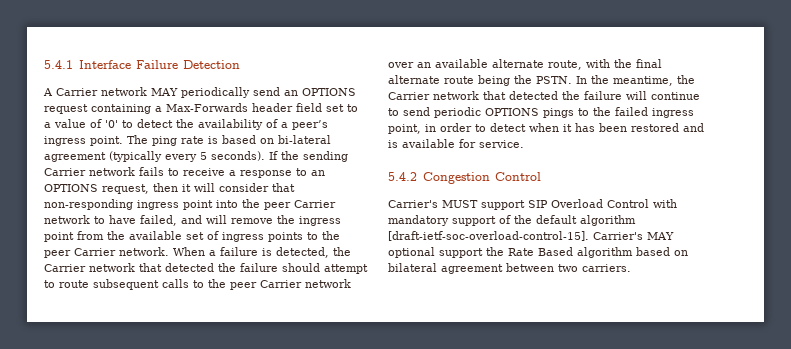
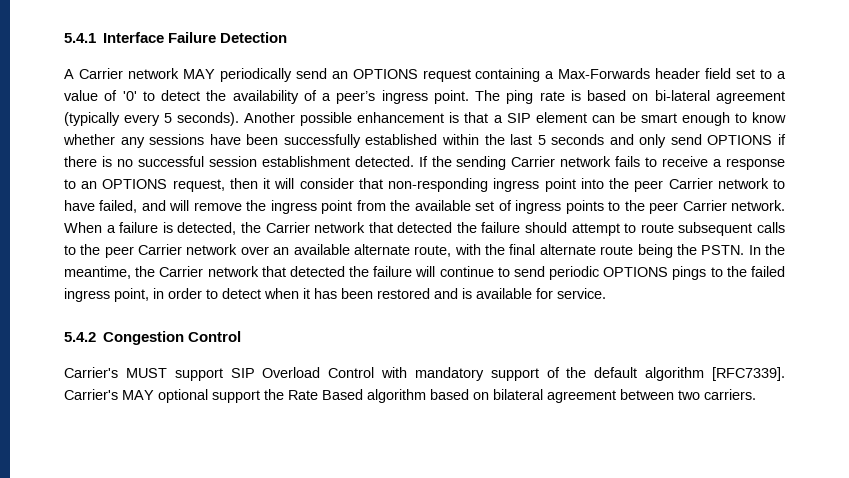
(265, 156) none -> [244,112,786,126] [63,134,786,148] [64,156,414,167] Another possible enhancement is that a SIP element can be smart enough to know whether any sessions have been successfully established within the last 5 seconds and only send OPTIONS if there is no successful session establishment detected.
[388,231,589,241] [draft-ietf-soc-overload-control-15]. -> [712,367,785,381] [RFC7339].

